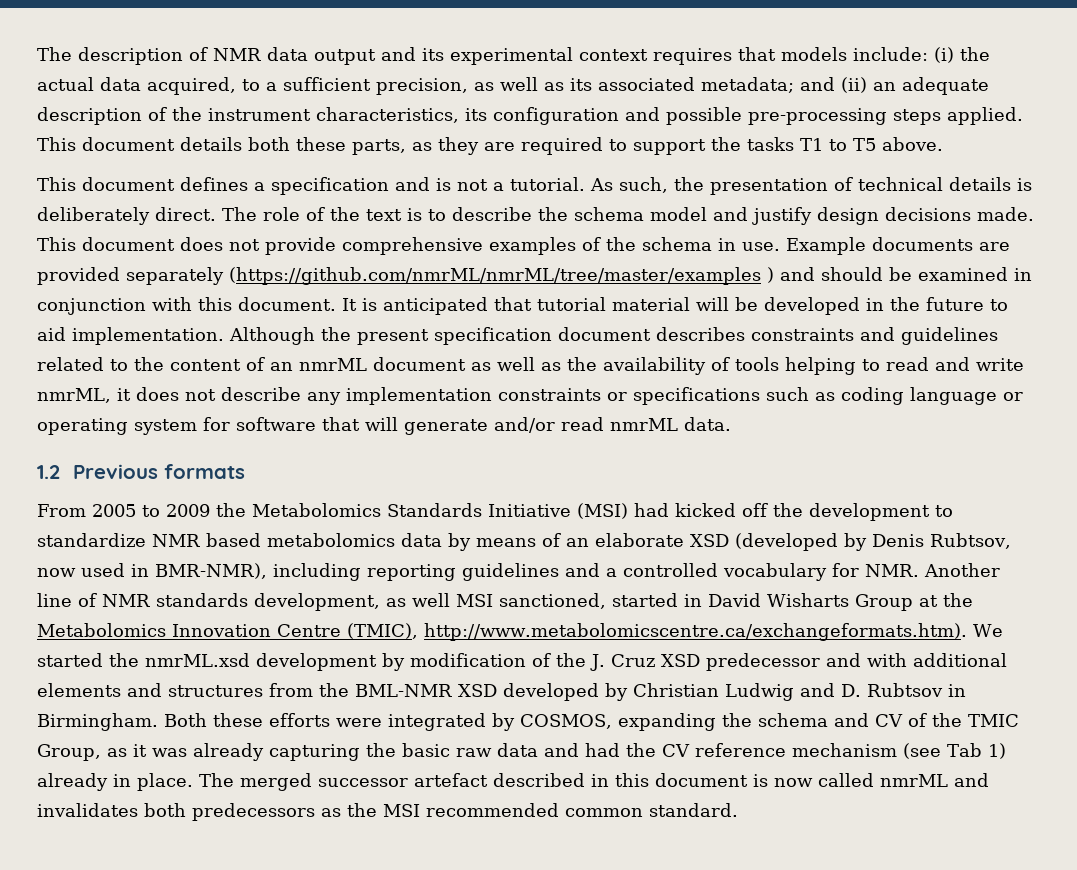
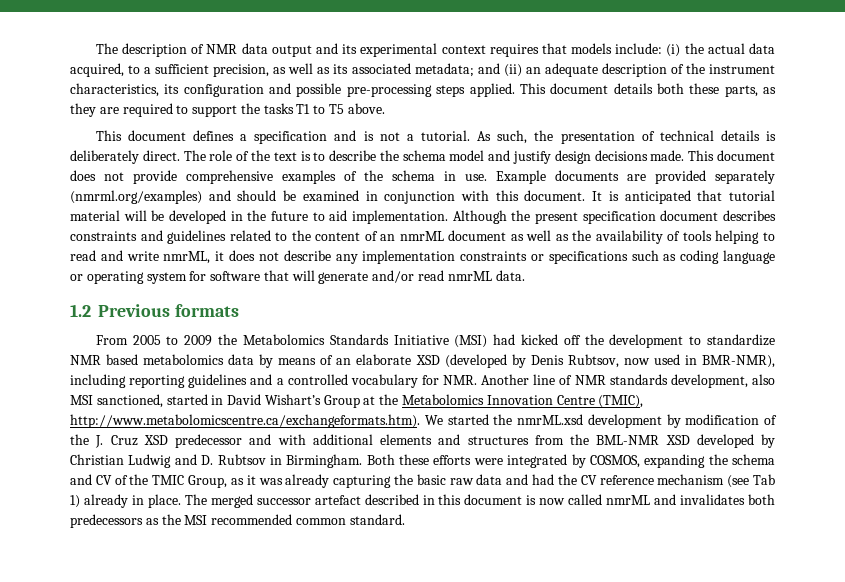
[229,267,774,285] (https://github.com/nmrML/nmrML/tree/master/examples ) -> [70,190,202,204] (nmrml.org/examples)
[386,593,450,607] as well -> [751,374,775,385] also
[767,593,849,607] Wisharts -> [264,394,321,405] Wishart’s

